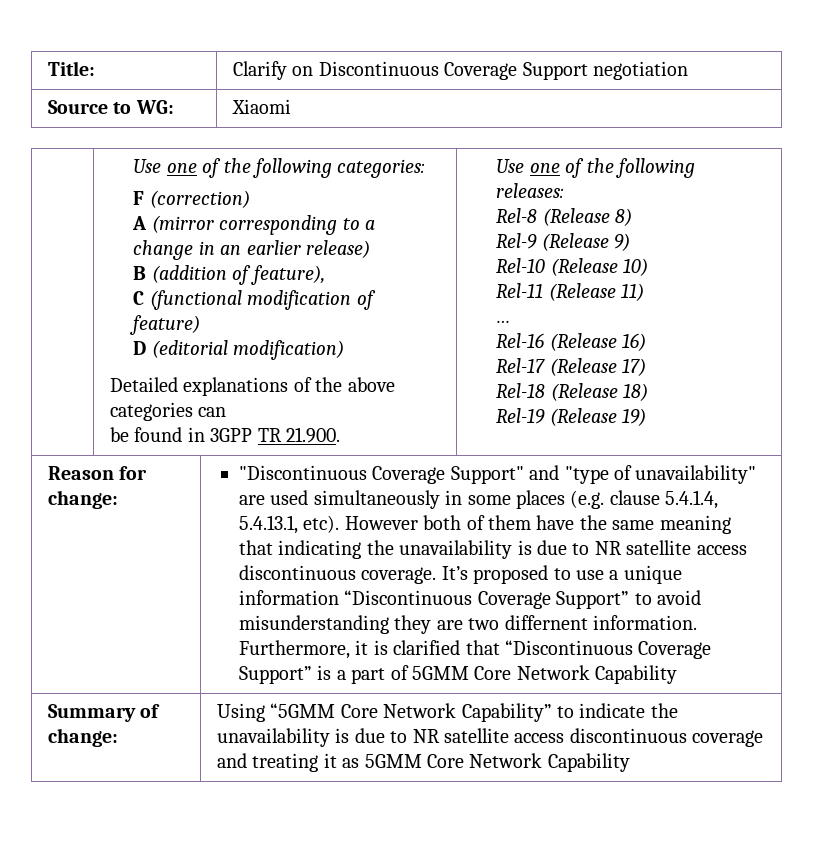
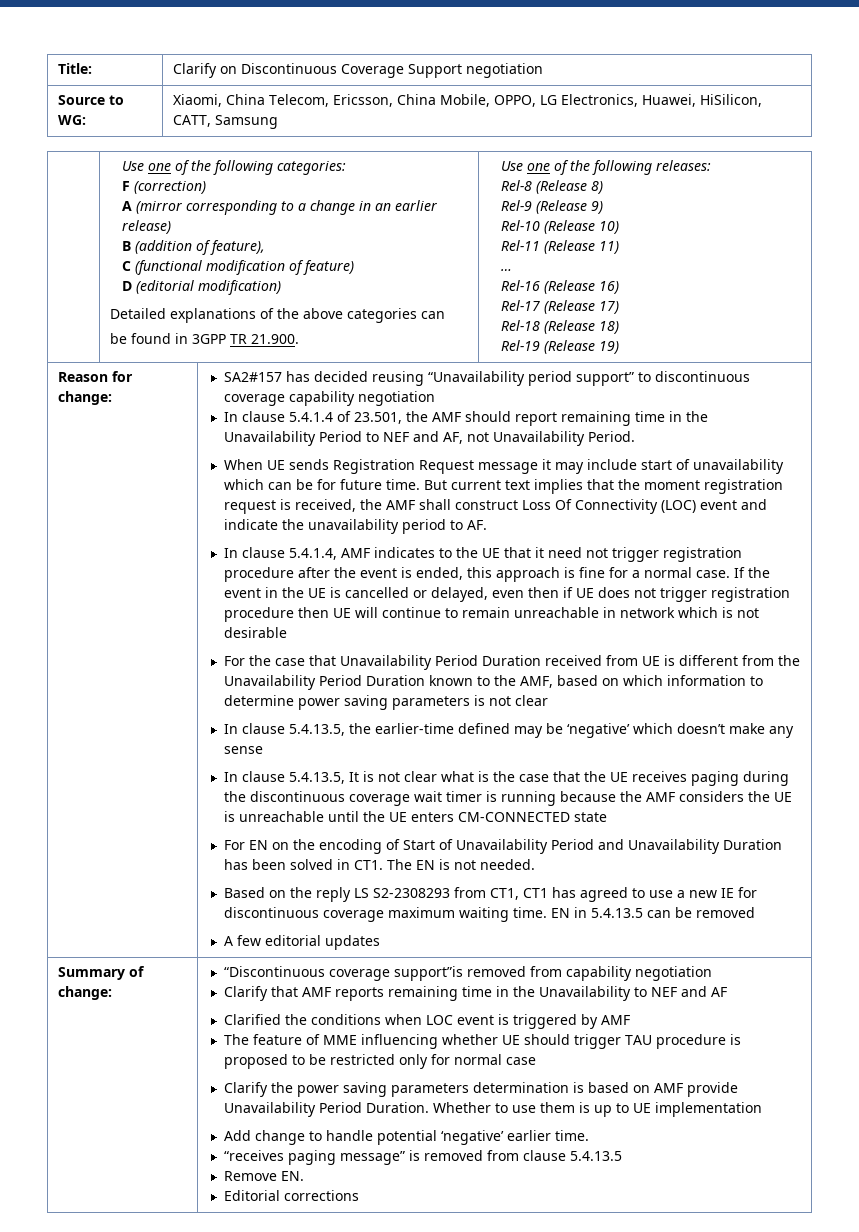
[231,99,291,114] Xiaomi -> [173,94,763,107] [173,115,279,129] Xiaomi, China Telecom, Ericsson, China Mobile, OPPO, LG Electronics, Huawei, HiSilicon, CATT, Samsung
[238,465,757,484] [238,490,719,509] [238,515,731,534] [238,540,747,559] [238,565,682,584] [238,590,701,609] [238,615,697,634] [238,640,712,659] [238,665,678,684] [47,704,161,722] [47,728,118,747] [216,703,678,722] [216,728,764,747] [216,753,630,772] "Discontinuous Coverage Support" and "type of unavailability" are used simultaneously in some places (e.g. clause 5.4.1.4, 5.4.13.1, etc). However both of them have the same meaning that indicating the unavailability is due to NR satellite access discontinuous coverage. It’s proposed to use a unique information “Discontinuous Coverage Support” to avoid misunderstanding they are two differnent information. Furthermore, it is clarified that “Discontinuous Coverage Support” is a part of 5GMM Core Network Capability // Summary of change: | Using “5GMM Core Network Capability” to indicate the unavailability is due to NR satellite access discontinuous coverage and treating it as 5GMM Core Network Capability -> [223,371,750,386] [223,391,435,406] [223,411,708,426] [223,431,635,446] [223,459,784,474] [223,479,783,494] [223,499,767,514] [223,519,487,534] [223,547,742,562] [223,567,770,582] [223,587,790,602] [223,607,759,622] [223,627,287,638] [223,655,800,670] [223,675,763,690] [223,695,548,710] [223,723,794,738] [223,746,263,754] [223,771,789,786] [223,791,792,806] [223,811,607,822] [223,839,782,854] [223,859,535,870] [223,887,757,902] [223,907,755,922] [223,935,380,950] [58,966,146,980] [58,986,113,1000] [223,966,712,981] [223,986,727,1001] [223,1014,630,1029] [223,1034,741,1049] [223,1054,536,1069] [223,1082,738,1097] [223,1102,762,1117] [223,1130,589,1145] [223,1150,622,1165] [223,1171,304,1181] [223,1190,359,1201] SA2#157 has decided reusing “Unavailability period support” to discontinuous coverage capability negotiation // In clause 5.4.1.4 of 23.501, the AMF should report remaining time in the Unavailability Period to NEF and AF, not Unavailability Period. // When UE sends Registration Request message it may include start of unavailability which can be for future time. But current text implies that the moment registration request is received, the AMF shall construct Loss Of Connectivity (LOC) event and indicate the unavailability period to AF. // In clause 5.4.1.4, AMF indicates to the UE that it need not trigger registration procedure after the event is ended, this approach is fine for a normal case. If the event in the UE is cancelled or delayed, even then if UE does not trigger registration procedure then UE will continue to remain unreachable in network which is not desirable // For the case that Unavailability Period Duration received from UE is different from the Unavailability Period Duration known to the AMF, based on which information to determine power saving parameters is not clear // In clause 5.4.13.5, the earlier-time defined may be ‘negative’ which doesn’t make any sense // In clause 5.4.13.5, It is not clear what is the case that the UE receives paging during the discontinuous coverage wait timer is running because the AMF considers the UE is unreachable until the UE enters CM-CONNECTED state // For EN on the encoding of Start of Unavailability Period and Unavailability Duration has been solved in CT1. The EN is not needed. // Based on the reply LS S2-2308293 from CT1, CT1 has agreed to use a new IE for discontinuous coverage maximum waiting time. EN in 5.4.13.5 can be removed // A few editorial updates // Summary of change: | “Discontinuous coverage support”is removed from capability negotiation // Clarify that AMF reports remaining time in the Unavailability to NEF and AF // Clarified the conditions when LOC event is triggered by AMF // The feature of MME influencing whether UE should trigger TAU procedure is proposed to be restricted only for normal case // Clarify the power saving parameters determination is based on AMF provide Unavailability Period Duration. Whether to use them is up to UE implementation // Add change to handle potential ‘negative’ earlier time. // “receives paging message” is removed from clause 5.4.13.5 // Remove EN. // Editorial corrections

